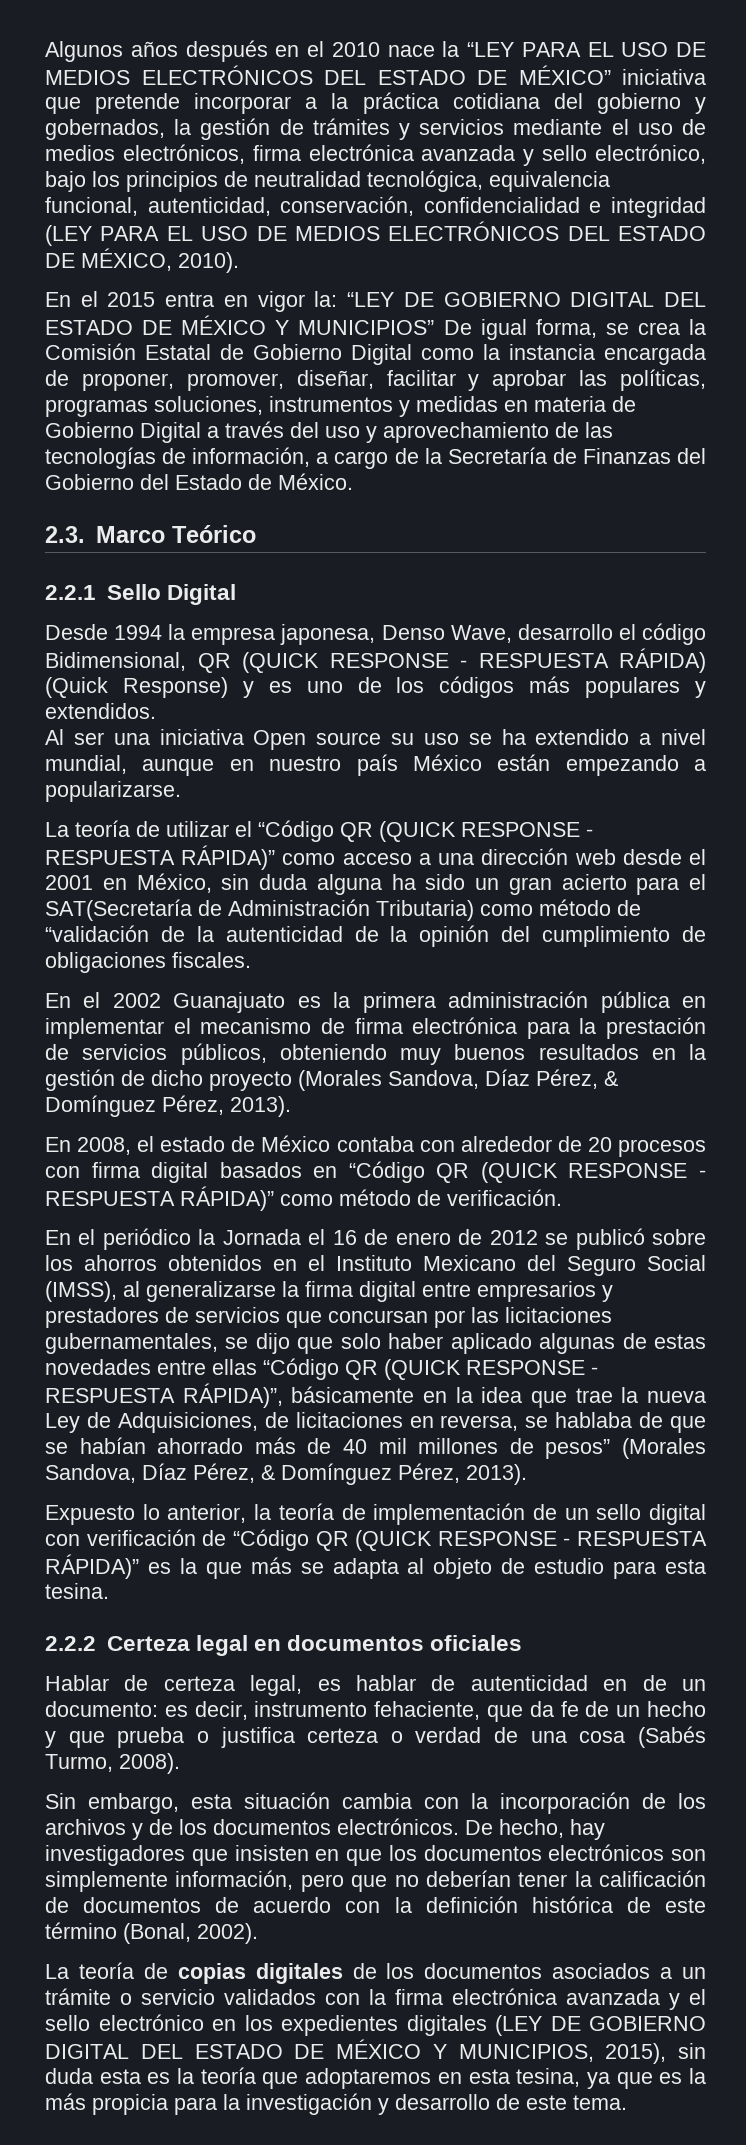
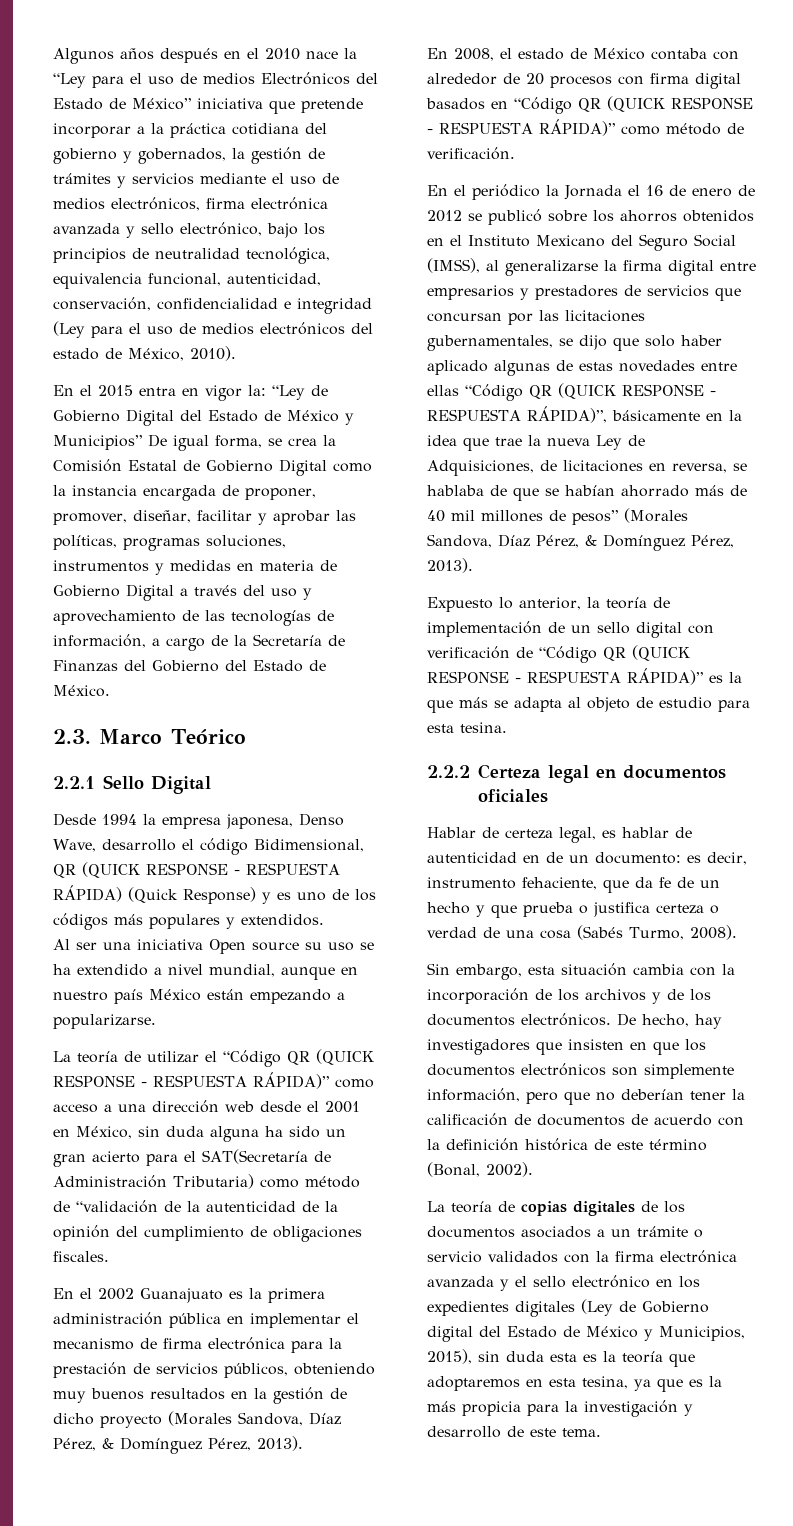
[467,42,706,57] [45,65,611,85] “LEY PARA EL USO DE MEDIOS ELECTRÓNICOS DEL ESTADO DE MÉXICO” -> [53,72,378,88] [53,98,191,110] “Ley para el uso de medios Electrónicos del Estado de México”
[45,221,706,246] [45,248,172,271] (LEY PARA EL USO DE MEDIOS ELECTRÓNICOS DEL ESTADO DE MÉXICO, -> [53,321,373,338] [53,348,184,361] (Ley para el uso de medios electrónicos del estado de México,
[347,292,707,307] [45,315,435,335] “LEY DE GOBIERNO DIGITAL DEL ESTADO DE MÉXICO Y MUNICIPIOS” -> [272,385,328,400] [53,409,354,426] [53,435,142,450] “Ley de Gobierno Digital del Estado de México y Municipios”
[495,2015,706,2036] [45,2039,594,2062] (LEY DE GOBIERNO DIGITAL DEL ESTADO DE MÉXICO Y MUNICIPIOS, -> [581,1299,709,1316] [427,1326,745,1342] (Ley de Gobierno digital del Estado de México y Municipios,

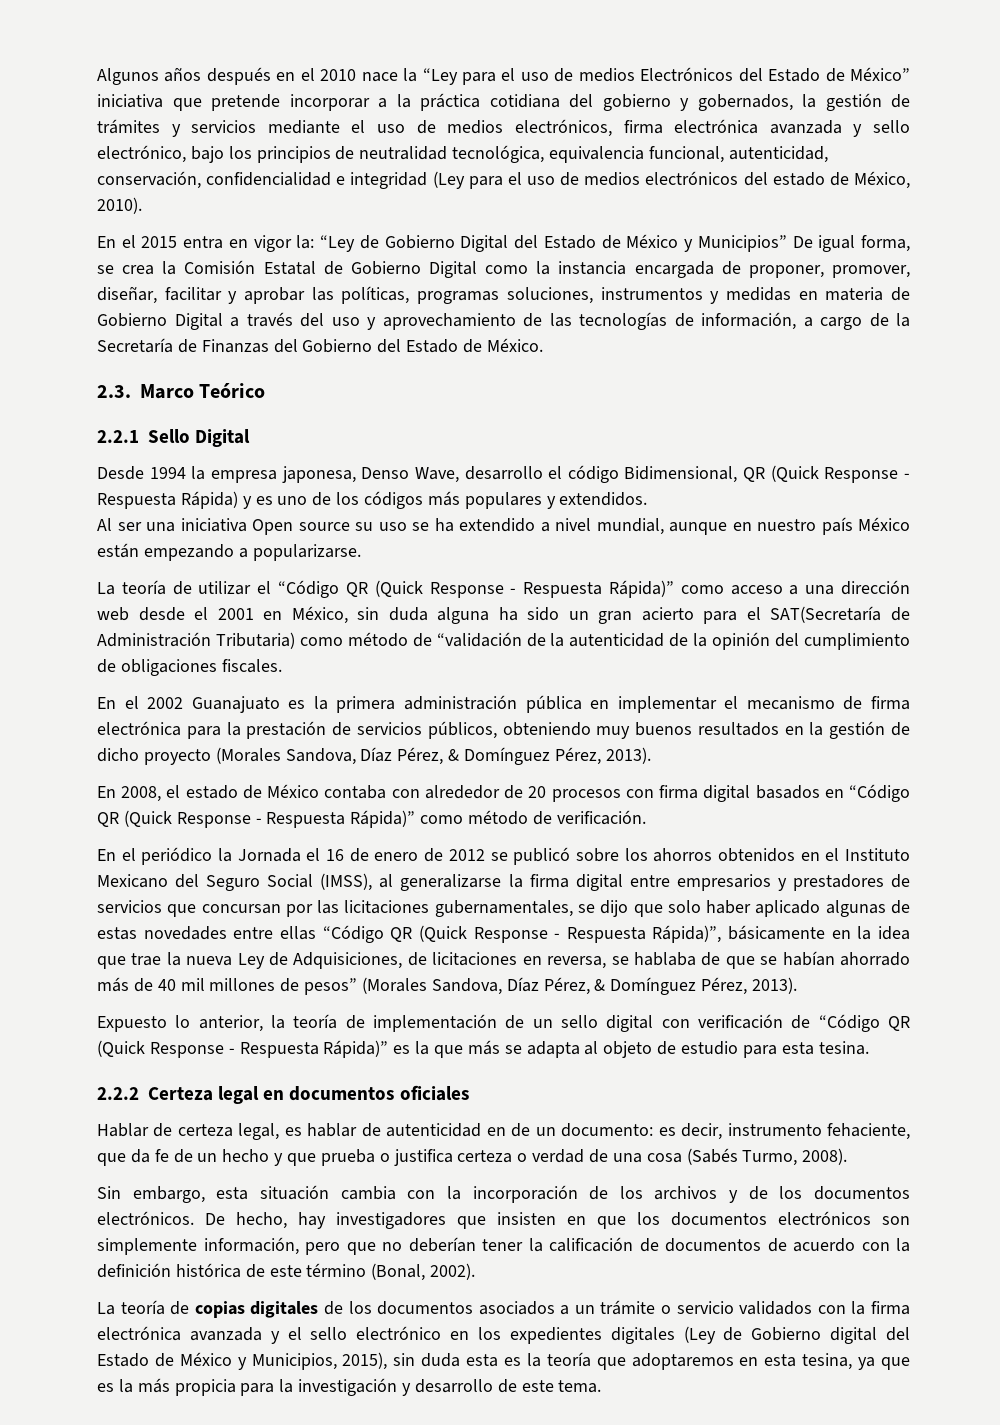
[82,862,340,878] [53,885,256,904] (QUICK RESPONSE - RESPUESTA RÁPIDA) (Quick Response) -> [770,465,910,483] [97,491,238,509] (Quick Response - Respuesta Rápida)
[316,1049,374,1065] [53,1072,329,1089] (QUICK RESPONSE - RESPUESTA RÁPIDA)” -> [374,580,674,598] (Quick Response - Respuesta Rápida)”
[607,96,753,112] [427,119,615,136] (QUICK RESPONSE - RESPUESTA RÁPIDA)” -> [123,810,416,828] (Quick Response - Respuesta Rápida)”
[558,383,716,399] [427,406,607,423] (QUICK RESPONSE - RESPUESTA RÁPIDA)”, -> [418,925,722,943] (Quick Response - Respuesta Rápida)”,
[632,645,690,661] [427,668,703,685] (QUICK RESPONSE - RESPUESTA RÁPIDA)” -> [97,1040,389,1058] (Quick Response - Respuesta Rápida)”

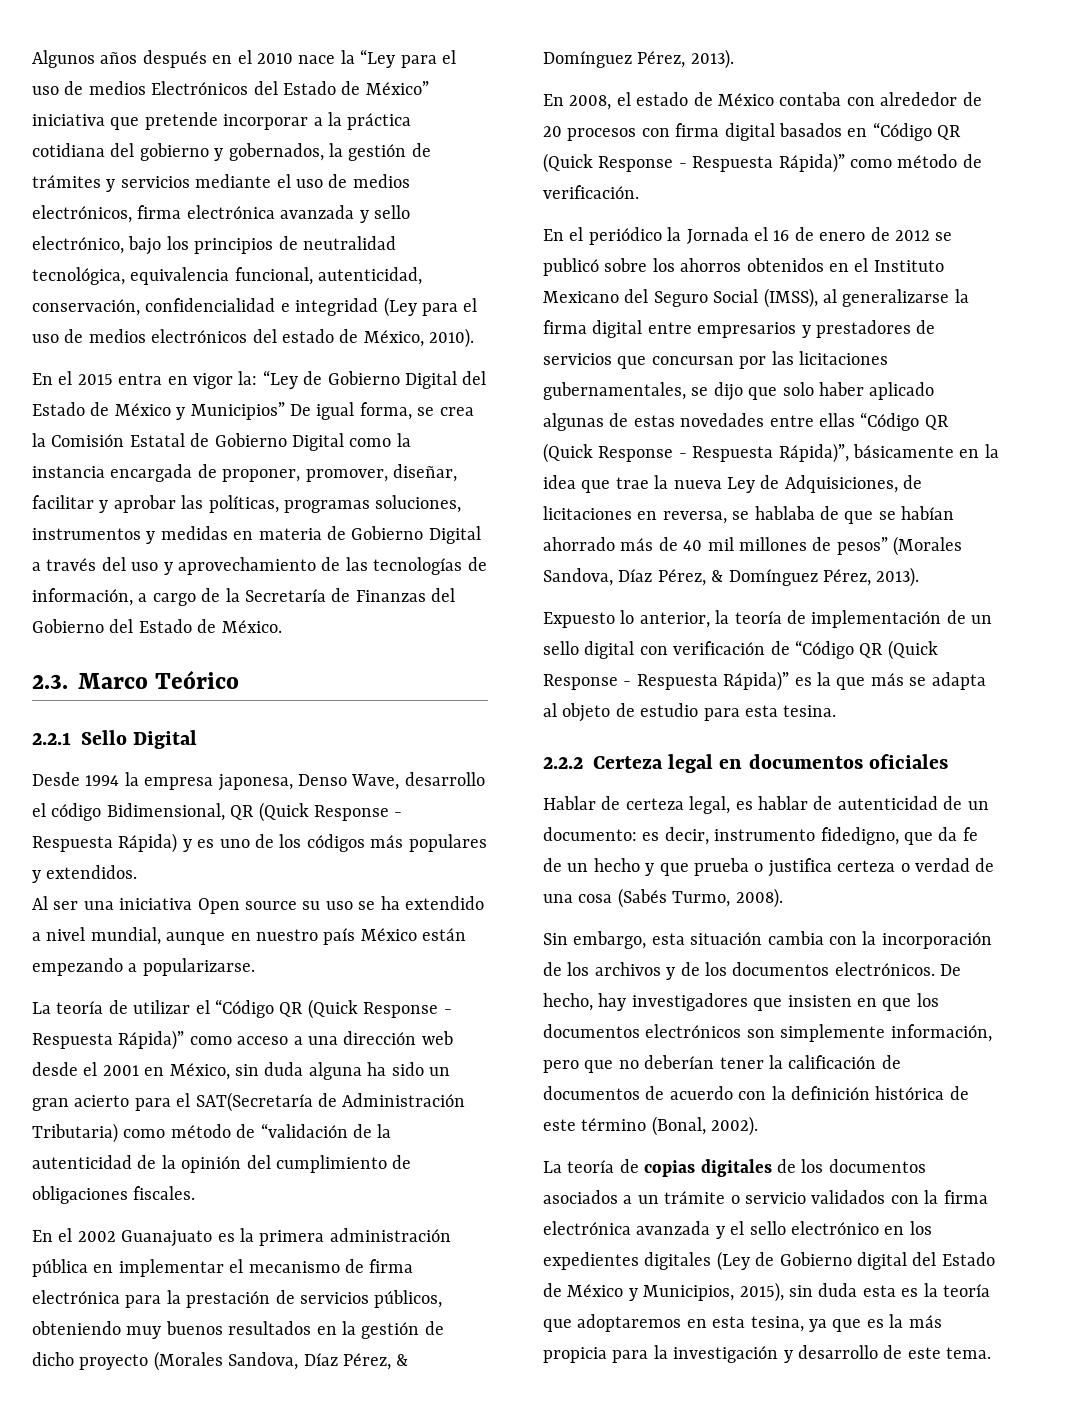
[486,1127,506,1136] en -> (938, 803) none
[827,1123,911,1140] fehaciente, -> [820,827,899,845] fidedigno,

